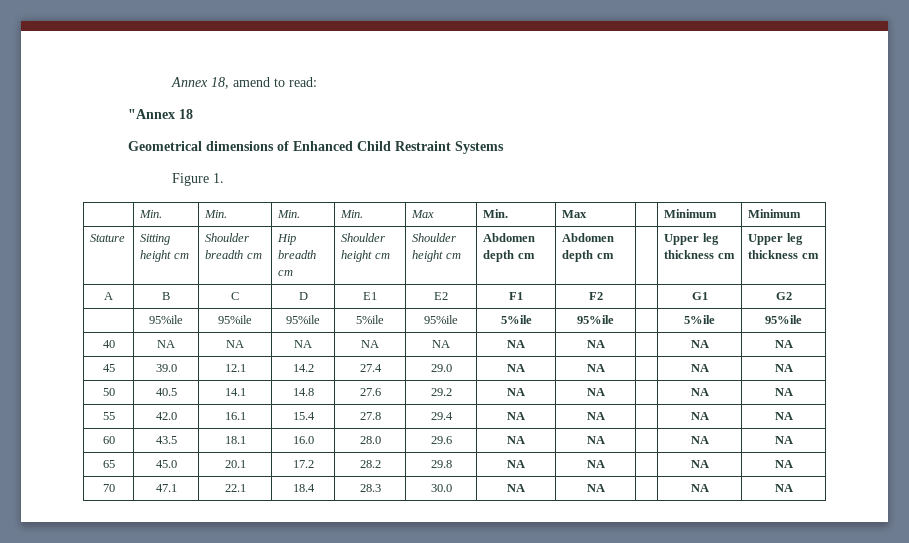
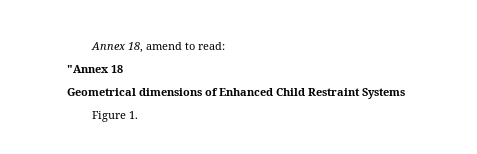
[139,210,163,218] [204,210,228,218] [277,210,301,218] [340,210,364,218] [411,210,435,218] [483,209,509,218] [562,210,588,218] [664,209,718,218] [748,209,802,218] [90,234,126,242] [140,234,171,245] [140,250,189,262] [205,233,250,242] [205,250,262,259] [277,234,297,245] [278,250,317,259] [278,270,294,276] [341,233,386,242] [341,250,390,262] [412,233,457,242] [412,250,461,262] [483,233,536,242] [483,250,535,262] [562,233,615,242] [562,250,614,262] [664,233,719,245] [664,250,735,259] [748,233,803,245] [748,250,819,259] [104,292,113,300] [162,292,170,300] [231,292,239,300] [298,292,308,300] [363,292,377,300] [434,292,448,300] [509,292,523,300] [588,292,603,300] [691,292,708,300] [775,292,792,300] [149,315,183,324] [218,315,252,324] [286,315,320,324] [356,315,384,324] [424,315,458,324] [500,315,532,324] [577,315,614,324] [684,315,715,324] [765,315,802,324] [102,340,115,348] [157,340,175,348] [226,340,244,348] [294,340,312,348] [361,340,379,348] [432,340,450,348] [507,340,525,348] [586,340,605,348] [690,340,709,348] [774,340,793,348] [102,364,115,372] [155,364,177,372] [224,364,246,372] [292,364,314,372] [359,364,382,372] [430,364,452,372] [507,364,525,372] [586,364,605,372] [690,364,709,372] [774,364,793,372] [102,388,115,396] [155,388,177,396] [224,388,246,396] [292,388,314,396] [359,388,381,396] [430,388,452,396] [507,388,525,396] [586,388,605,396] [690,388,709,396] [774,388,793,396] [102,412,115,420] [155,412,177,420] [224,412,246,420] [292,412,315,420] [359,412,381,420] [430,412,453,420] [507,412,525,420] [586,412,605,420] [690,412,709,420] [774,412,793,420] [102,436,115,444] [155,436,177,444] [224,436,246,444] [292,436,314,444] [359,436,381,444] [430,436,452,444] [507,436,525,444] [586,436,605,444] [690,436,709,444] [774,436,793,444] [102,460,115,468] [155,460,177,468] [224,460,246,468] [292,460,314,468] [359,460,381,468] [430,460,452,468] [507,460,525,468] [586,460,605,468] [690,460,709,468] [774,460,793,468] [102,484,115,492] [155,484,177,492] [224,484,246,492] [292,484,315,492] [359,484,381,492] [430,484,452,492] [507,484,525,492] [586,484,605,492] [690,484,709,492] [774,484,793,492] // | Min. | Min. | Min. | Min. | Max | Min. | Max | | Minimum | Minimum // Stature | Sitting height cm | Shoulder breadth cm | Hip breadth cm | Shoulder height cm | Shoulder height cm | Abdomen depth cm | Abdomen depth cm | | Upper leg thickness cm | Upper leg thickness cm // A | B | C | D | E1 | E2 | F1 | F2 | | G1 | G2 // | 95%ile | 95%ile | 95%ile | 5%ile | 95%ile | 5%ile | 95%ile | | 5%ile | 95%ile // 40 | NA | NA | NA | NA | NA | NA | NA | | NA | NA // 45 | 39.0 | 12.1 | 14.2 | 27.4 | 29.0 | NA | NA | | NA | NA // 50 | 40.5 | 14.1 | 14.8 | 27.6 | 29.2 | NA | NA | | NA | NA // 55 | 42.0 | 16.1 | 15.4 | 27.8 | 29.4 | NA | NA | | NA | NA // 60 | 43.5 | 18.1 | 16.0 | 28.0 | 29.6 | NA | NA | | NA | NA // 65 | 45.0 | 20.1 | 17.2 | 28.2 | 29.8 | NA | NA | | NA | NA // 70 | 47.1 | 22.1 | 18.4 | 28.3 | 30.0 | NA | NA | | NA | NA -> (138, 115) none

